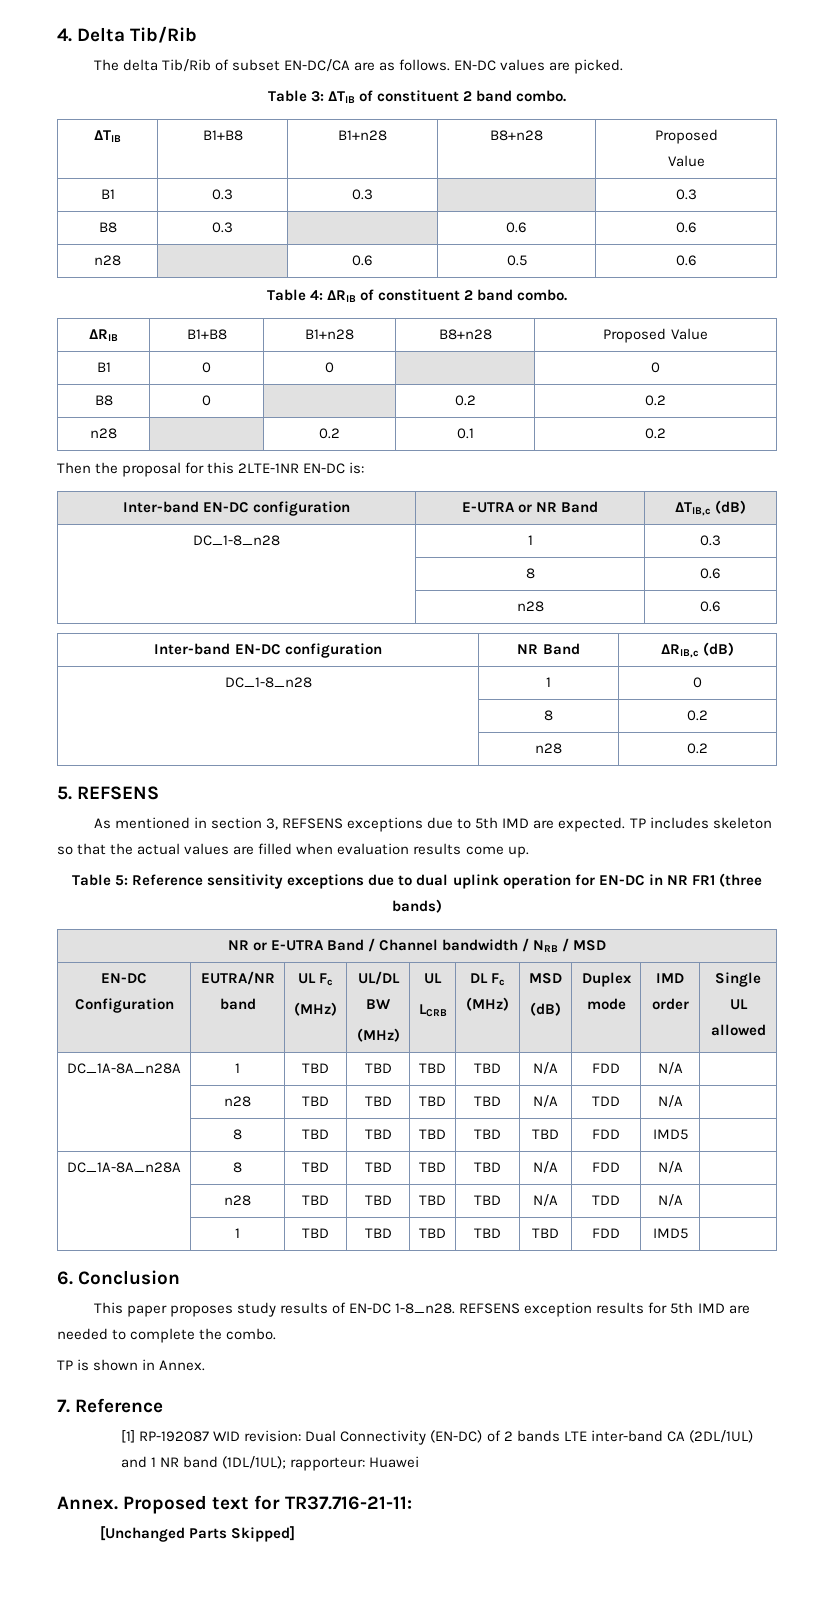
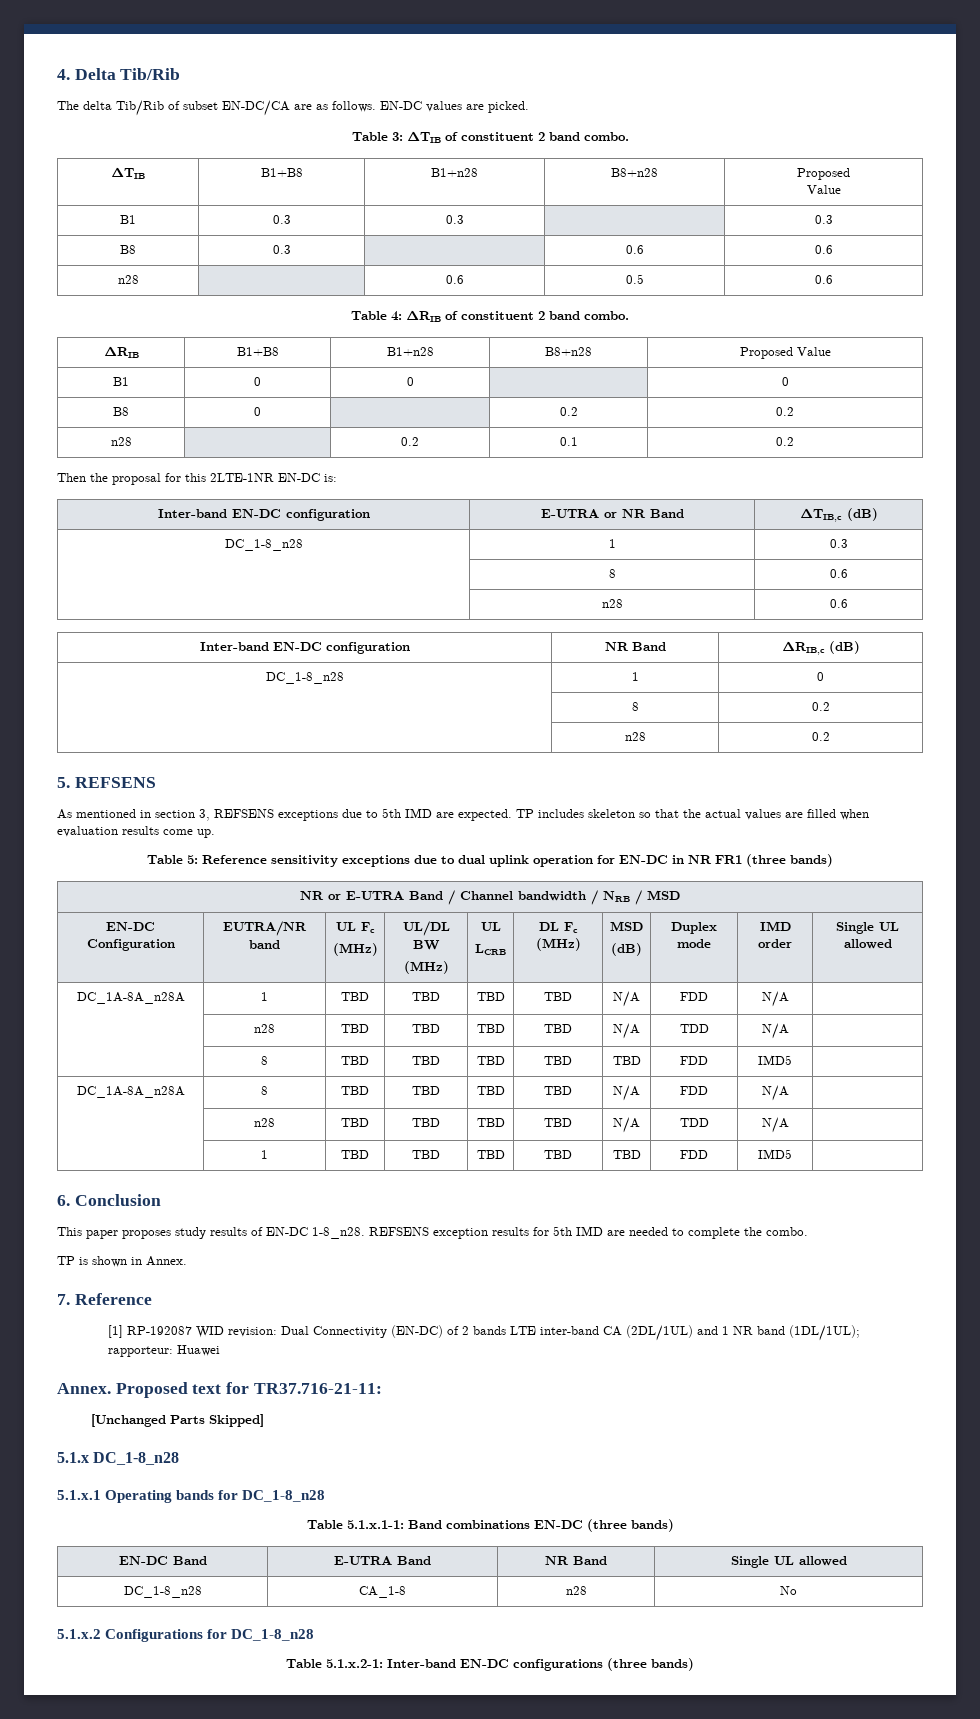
(295, 1534) none -> [57,1452,180,1465] [57,1490,326,1503] [306,1519,674,1532] [118,1556,207,1565] [334,1556,431,1565] [545,1556,607,1565] [730,1556,847,1568] [123,1586,202,1598] [359,1586,406,1598] [565,1586,587,1595] [780,1586,797,1595] [57,1629,315,1642] [286,1658,694,1671] // 5.1.x DC_1-8_n28 // 5.1.x.1 Operating bands for DC_1-8_n28 // Table 5.1.x.1-1: Band combinations EN-DC (three bands) // EN-DC Band | E-UTRA Band | NR Band | Single UL allowed // DC_1-8_n28 | CA_1-8 | n28 | No // 5.1.x.2 Configurations for DC_1-8_n28 // Table 5.1.x.2-1: Inter-band EN-DC configurations (three bands)

